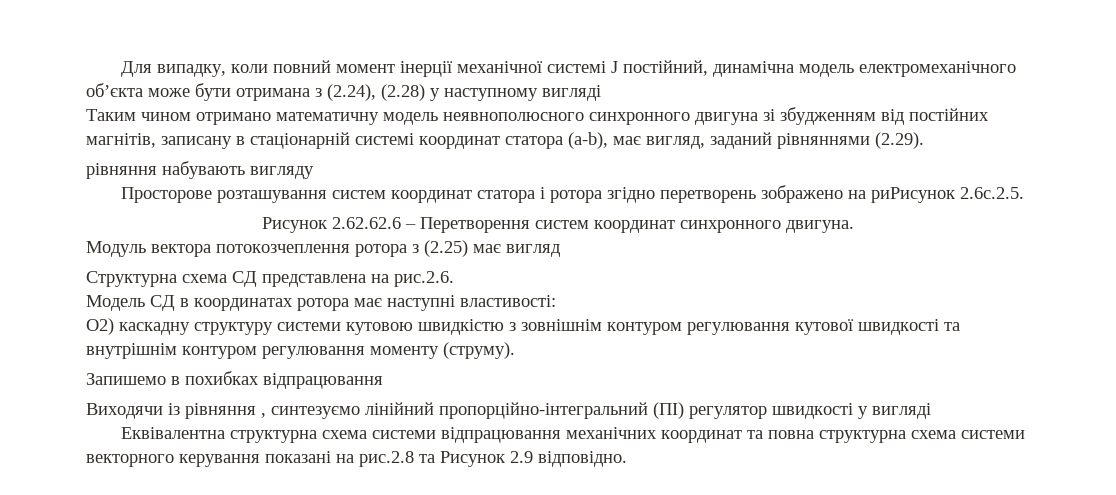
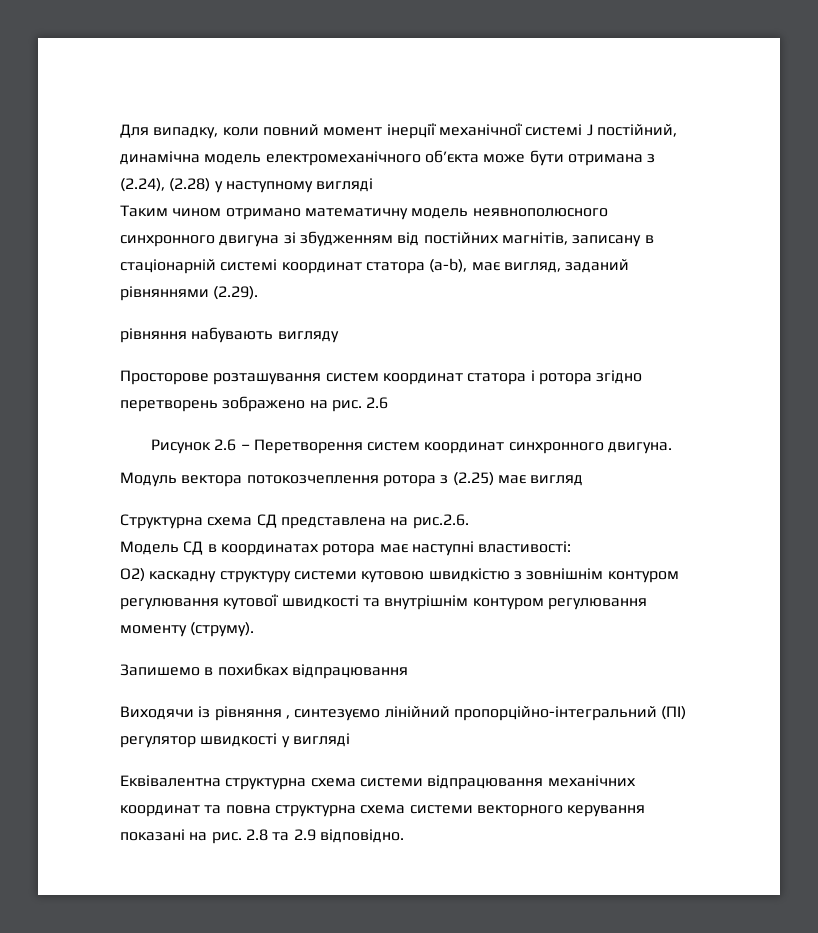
[870,187,1024,203] [262,217,401,233] риРисунок 2.6с.2.5. // Рисунок 2.62.62.6 -> [331,397,389,412] [150,439,237,454] рис. 2.6 // Рисунок 2.6
[359,451,505,467] рис.2.8 та Рисунок -> [211,829,290,844] рис. 2.8 та

